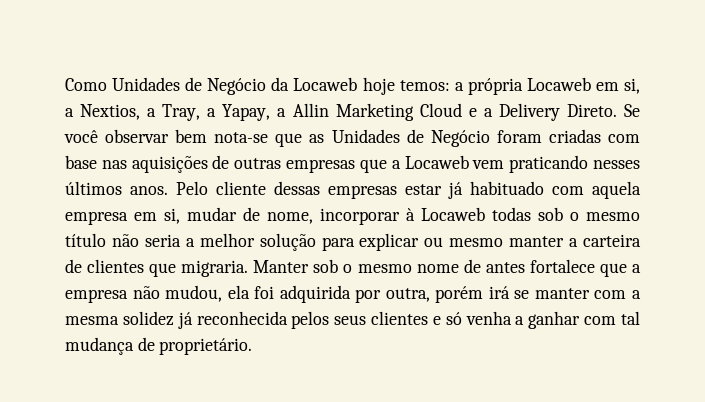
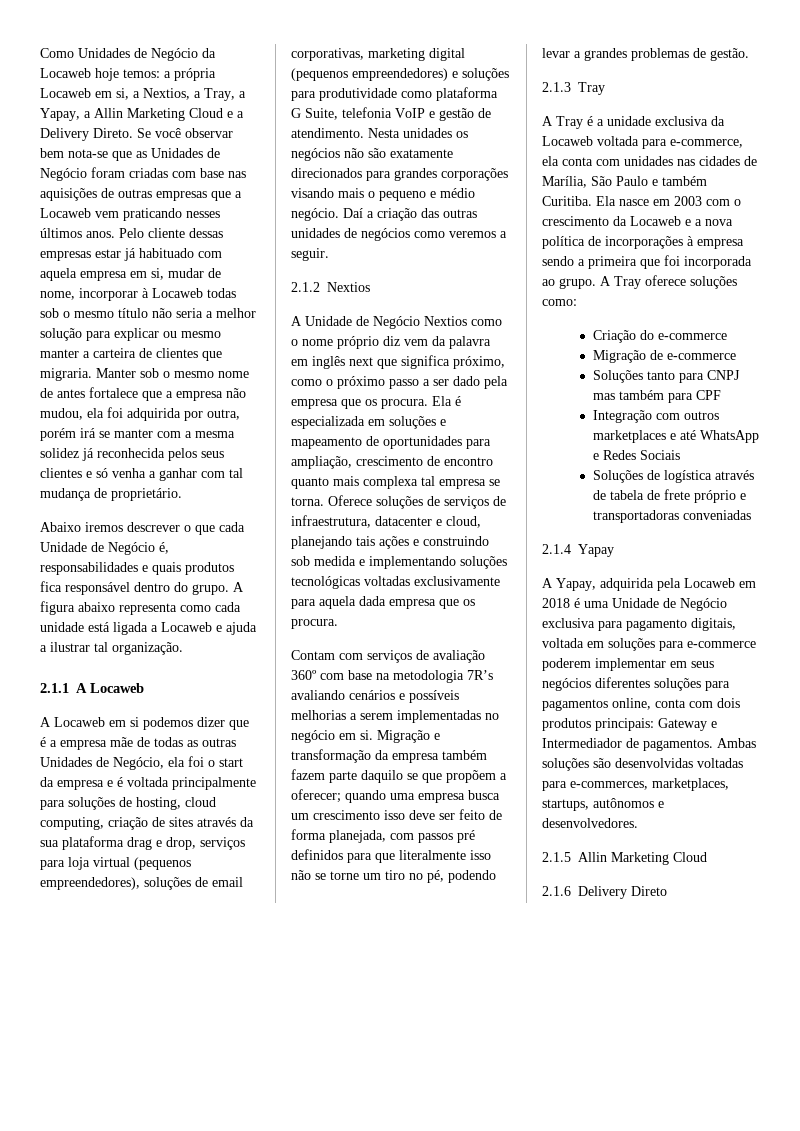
(253, 346) none -> [40,522,245,535] [40,542,169,555] [40,562,234,575] [40,581,244,595] [40,601,241,615] [40,622,257,635] [40,642,183,655] [40,683,144,693] [40,717,249,730] [40,737,236,750] [40,756,243,770] [40,777,256,790] [40,797,216,810] [40,817,254,830] [40,836,245,850] [40,857,191,870] [40,877,243,890] [291,48,465,61] [291,68,509,81] [291,87,498,101] [291,107,491,121] [291,128,468,138] [291,148,453,161] [291,168,508,181] [291,188,475,201] [291,208,477,221] [291,228,507,241] [291,248,329,261] [291,282,370,292] [291,316,502,329] [291,336,491,349] [291,355,505,369] [291,376,508,389] [291,396,461,409] [291,416,446,429] [291,436,491,449] [291,456,493,469] [291,476,500,489] [291,495,506,509] [291,515,481,528] [291,536,489,549] [291,556,507,569] [291,576,500,589] [291,596,475,609] [291,619,338,629] [291,650,485,663] [291,670,493,683] [291,690,459,703] [291,710,499,723] [291,730,440,743] [291,749,487,763] [291,769,507,783] [291,789,500,803] [291,809,502,820] [291,829,475,843] [291,849,491,863] [291,870,496,883] [542,48,749,61] [542,82,605,95] [542,116,725,129] [542,136,743,149] [542,156,757,166] [542,176,707,188] [542,196,741,206] [542,216,733,226] [542,236,744,249] [542,255,752,269] [542,275,737,289] [542,299,577,306] [592,330,727,343] [592,350,736,363] [592,370,740,383] [592,390,721,403] [592,410,719,423] [592,430,759,443] [592,450,680,460] [592,470,754,483] [592,489,746,503] [592,510,751,523] [542,544,614,557] [542,578,756,591] [542,598,727,611] [542,618,736,631] [542,638,756,651] [542,658,714,671] [542,677,730,691] [542,698,740,711] [542,718,717,731] [542,738,756,751] [542,758,743,771] [542,778,729,791] [542,798,664,811] [542,818,638,828] [542,852,707,865] [542,886,667,899] // Abaixo iremos descrever o que cada Unidade de Negócio é, responsabilidades e quais produtos fica responsável dentro do grupo. A figura abaixo representa como cada unidade está ligada a Locaweb e ajuda a ilustrar tal organização. // 2.1.1 A Locaweb // A Locaweb em si podemos dizer que é a empresa mãe de todas as outras Unidades de Negócio, ela foi o start da empresa e é voltada principalmente para soluções de hosting, cloud computing, criação de sites através da sua plataforma drag e drop, serviços para loja virtual (pequenos empreendedores), soluções de email corporativas, marketing digital (pequenos empreendedores) e soluções para produtividade como plataforma G Suite, telefonia VoIP e gestão de atendimento. Nesta unidades os negócios não são exatamente direcionados para grandes corporações visando mais o pequeno e médio negócio. Daí a criação das outras unidades de negócios como veremos a seguir. // 2.1.2 Nextios // A Unidade de Negócio Nextios como o nome próprio diz vem da palavra em inglês next que significa próximo, como o próximo passo a ser dado pela empresa que os procura. Ela é especializada em soluções e mapeamento de oportunidades para ampliação, crescimento de encontro quanto mais complexa tal empresa se torna. Oferece soluções de serviços de infraestrutura, datacenter e cloud, planejando tais ações e construindo sob medida e implementando soluções tecnológicas voltadas exclusivamente para aquela dada empresa que os procura. // Contam com serviços de avaliação 360º com base na metodologia 7R’s avaliando cenários e possíveis melhorias a serem implementadas no negócio em si. Migração e transformação da empresa também fazem parte daquilo se que propõem a oferecer; quando uma empresa busca um crescimento isso deve ser feito de forma planejada, com passos pré definidos para que literalmente isso não se torne um tiro no pé, podendo levar a grandes problemas de gestão. // 2.1.3 Tray // A Tray é a unidade exclusiva da Locaweb voltada para e-commerce, ela conta com unidades nas cidades de Marília, São Paulo e também Curitiba. Ela nasce em 2003 com o crescimento da Locaweb e a nova política de incorporações à empresa sendo a primeira que foi incorporada ao grupo. A Tray oferece soluções como: // Criação do e-commerce // Migração de e-commerce // Soluções tanto para CNPJ mas também para CPF // Integração com outros marketplaces e até WhatsApp e Redes Sociais // Soluções de logística através de tabela de frete próprio e transportadoras conveniadas // 2.1.4 Yapay // A Yapay, adquirida pela Locaweb em 2018 é uma Unidade de Negócio exclusiva para pagamento digitais, voltada em soluções para e-commerce poderem implementar em seus negócios diferentes soluções para pagamentos online, conta com dois produtos principais: Gateway e Intermediador de pagamentos. Ambas soluções são desenvolvidas voltadas para e-commerces, marketplaces, startups, autônomos e desenvolvedores. // 2.1.5 Allin Marketing Cloud // 2.1.6 Delivery Direto

